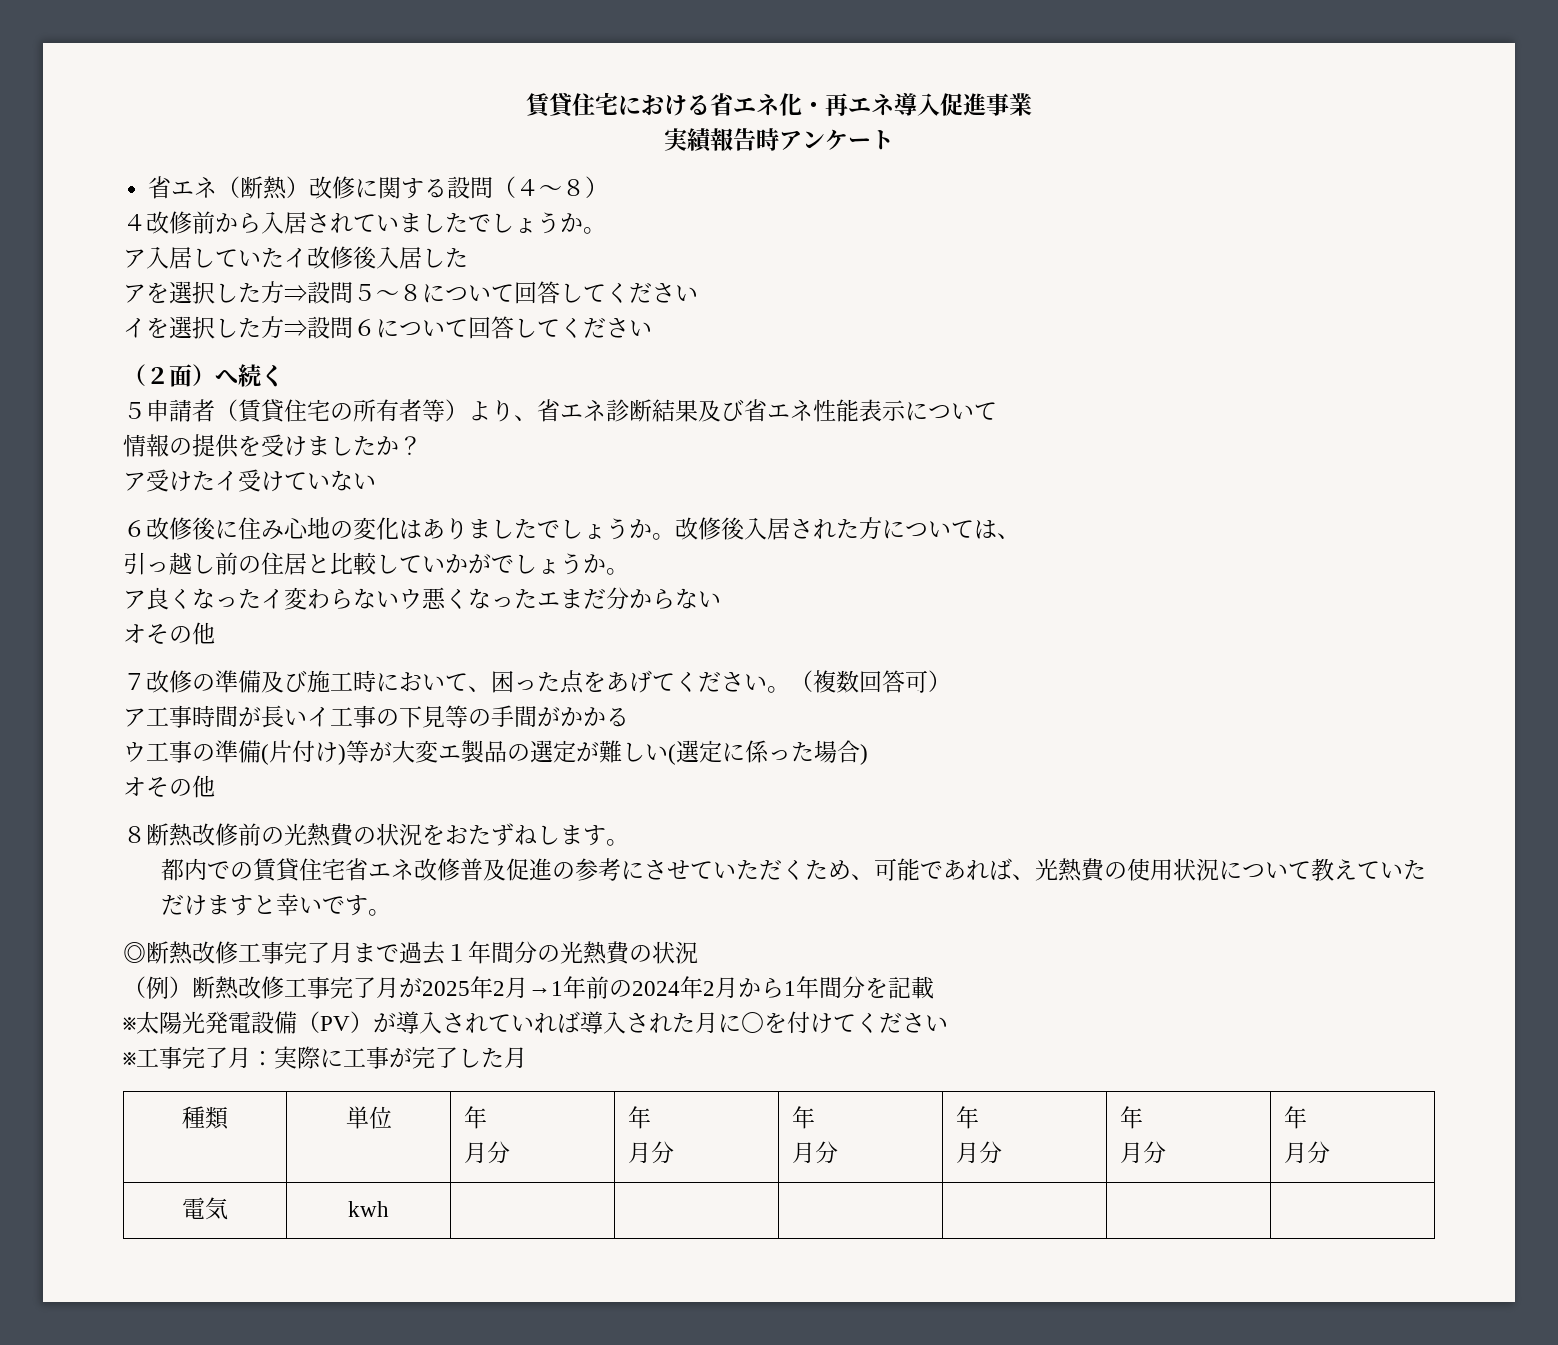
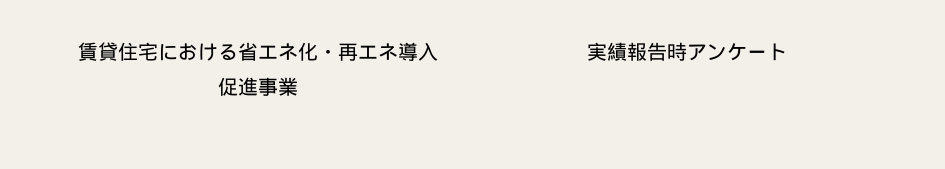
[148,176,609,200] [123,211,606,234] [123,246,468,269] [123,281,698,304] [123,316,652,339] [123,364,284,387] [123,399,997,423] [123,434,422,458] [123,469,376,492] [123,517,1020,540] [123,552,629,575] [123,587,721,610] [123,622,215,645] [123,670,951,694] [123,705,629,728] [123,740,868,765] [123,775,215,798] [123,823,629,847] [160,858,1426,882] [160,893,391,916] [123,941,698,965] [123,976,934,1000] [123,1011,948,1034] [123,1046,527,1069] [182,1106,229,1130] [345,1106,392,1129] [463,1106,487,1129] [463,1141,510,1164] [627,1106,651,1129] [627,1141,674,1164] [791,1106,815,1129] [791,1141,838,1164] [955,1106,979,1129] [955,1141,1002,1164] [1119,1106,1143,1129] [1119,1141,1166,1164] [1283,1106,1307,1129] [1283,1141,1330,1164] [182,1197,228,1220] [348,1201,389,1217] // 省エネ（断熱）改修に関する設問（４～８） // ４改修前から入居されていましたでしょうか。 // ア入居していたイ改修後入居した // アを選択した方⇒設問５～８について回答してください // イを選択した方⇒設問６について回答してください // （２面）へ続く // ５申請者（賃貸住宅の所有者等）より、省エネ診断結果及び省エネ性能表示について // 情報の提供を受けましたか？ // ア受けたイ受けていない // ６改修後に住み心地の変化はありましたでしょうか。改修後入居された方については、 // 引っ越し前の住居と比較していかがでしょうか。 // ア良くなったイ変わらないウ悪くなったエまだ分からない // オその他 // ７改修の準備及び施工時において、困った点をあげてください。（複数回答可） // ア工事時間が長いイ工事の下見等の手間がかかる // ウ工事の準備(片付け)等が大変エ製品の選定が難しい(選定に係った場合) // オその他 // ８断熱改修前の光熱費の状況をおたずねします。 // 都内での賃貸住宅省エネ改修普及促進の参考にさせていただくため、可能であれば、光熱費の使用状況について教えていただけますと幸いです。 // ◎断熱改修工事完了月まで過去１年間分の光熱費の状況 // （例）断熱改修工事完了月が2025年2月→1年前の2024年2月から1年間分を記載 // ※太陽光発電設備（PV）が導入されていれば導入された月に〇を付けてください // ※工事完了月：実際に工事が完了した月 // 種類 | 単位 | 年 // 月分 | 年 // 月分 | 年 // 月分 | 年 // 月分 | 年 // 月分 | 年 // 月分 // 電気 | kwh | | | | | | -> (787, 52) none

